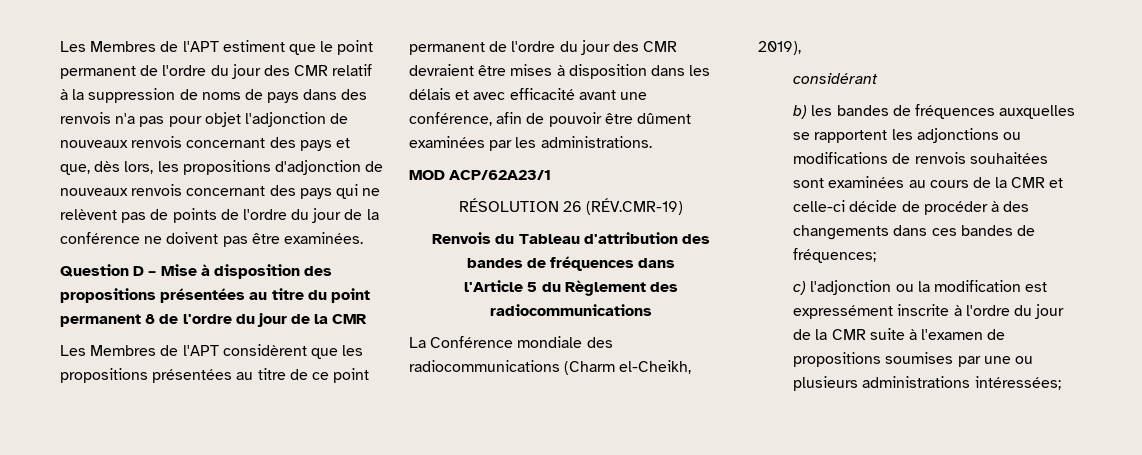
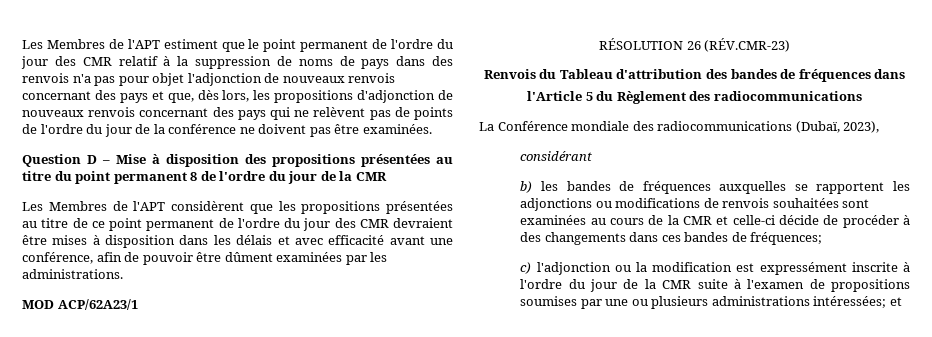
[586,198,684,215] (RÉV.CMR-19) -> [704,38,791,52] (RÉV.CMR-23)
[564,360,692,375] [758,41,801,55] (Charm el-Cheikh, 2019), -> [795,121,880,133] (Dubaï, 2023),
(1061, 383) none -> [889,297,902,306] et

